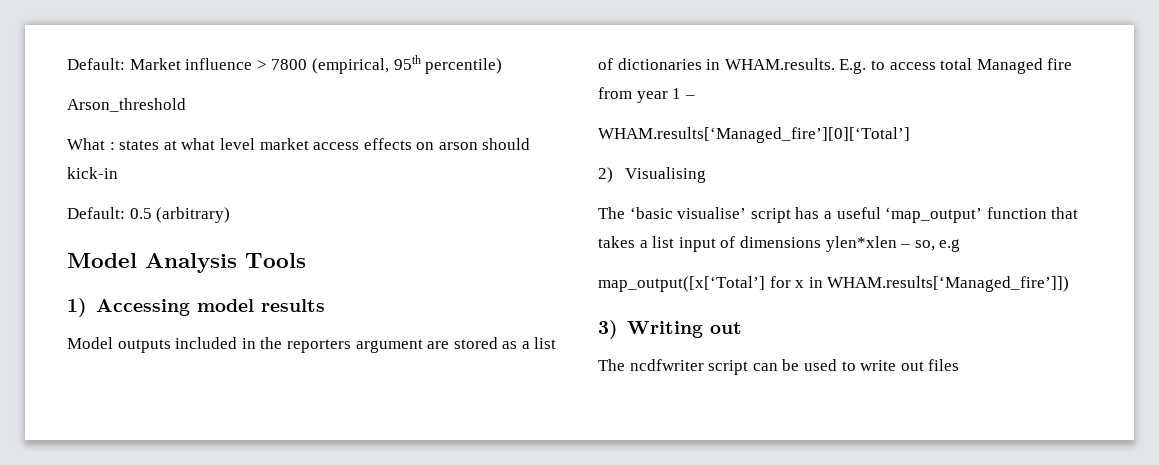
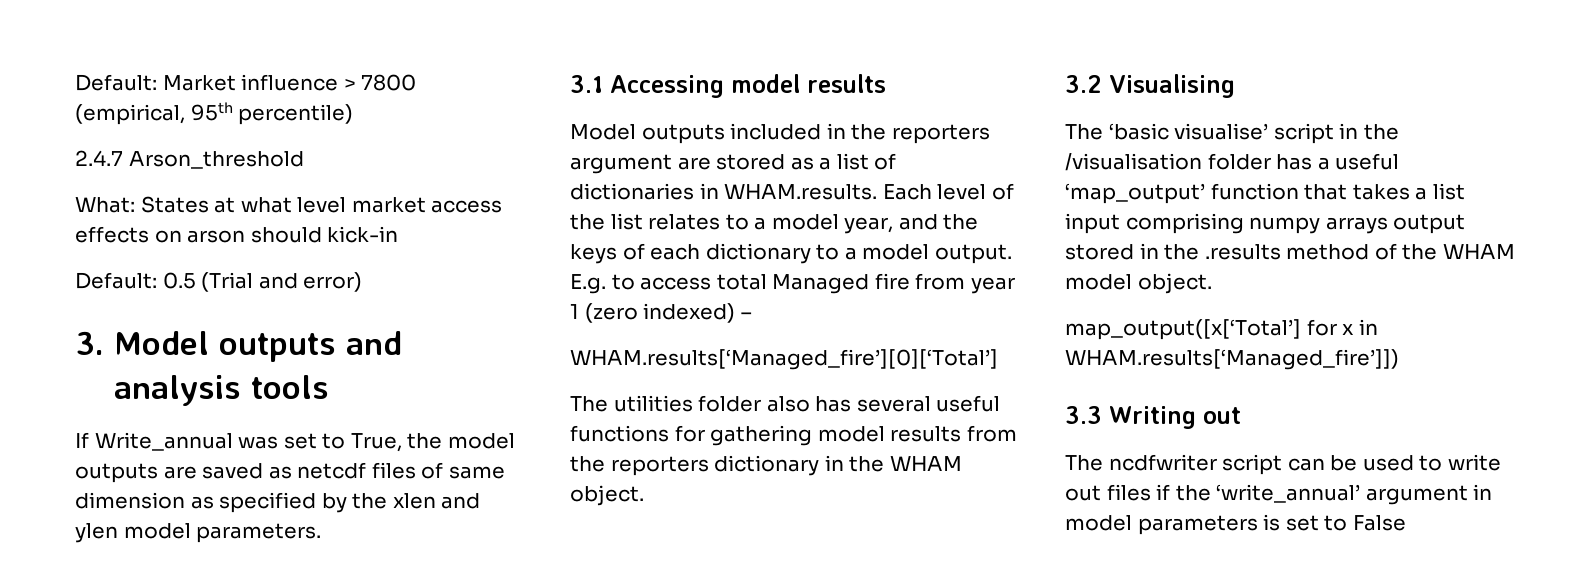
(503, 66) none -> [75,150,123,166] 2.4.7
[67,138,160,150] What : states -> [75,196,209,213] What: States
[156,207,231,223] [67,253,306,273] [67,298,87,317] (arbitrary) // Model Analysis Tools // 1) -> [201,272,363,292] [75,331,403,362] [114,375,330,406] [75,432,515,452] [75,462,505,483] [75,492,481,513] [75,523,322,543] [570,75,603,93] (Trial and error) // 3. Model outputs and analysis tools // If Write_annual was set to True, the model outputs are saved as netcdf files of same dimension as specified by the xlen and ylen model parameters. // 3.1
(835, 64) none -> [882,183,1014,200] [570,213,979,234] [570,243,1012,264] Each level of the list relates to a model year, and the keys of each dictionary to a model output.
(682, 93) none -> [584,303,736,323] (zero indexed)
[598,167,613,183] 2) -> [570,395,1001,412] [570,425,1017,446] [570,455,962,476] [570,485,644,506] [1065,75,1102,93] The utilities folder also has several useful functions for gathering model results from the reporters dictionary in the WHAM object. // 3.2
(791, 215) none -> [1339,123,1399,140] [1065,153,1271,171] in the /visualisation folder
[720,236,961,252] of dimensions ylen*xlen – so, e.g -> [1125,213,1466,234] [1065,243,1515,260] [1065,273,1212,294] comprising numpy arrays output stored in the .results method of the WHAM model object.
[598,320,618,339] 3) -> [1065,406,1102,424] 3.3
(960, 365) none -> [1156,484,1493,505] [1065,514,1406,535] if the ‘write_annual’ argument in model parameters is set to False

